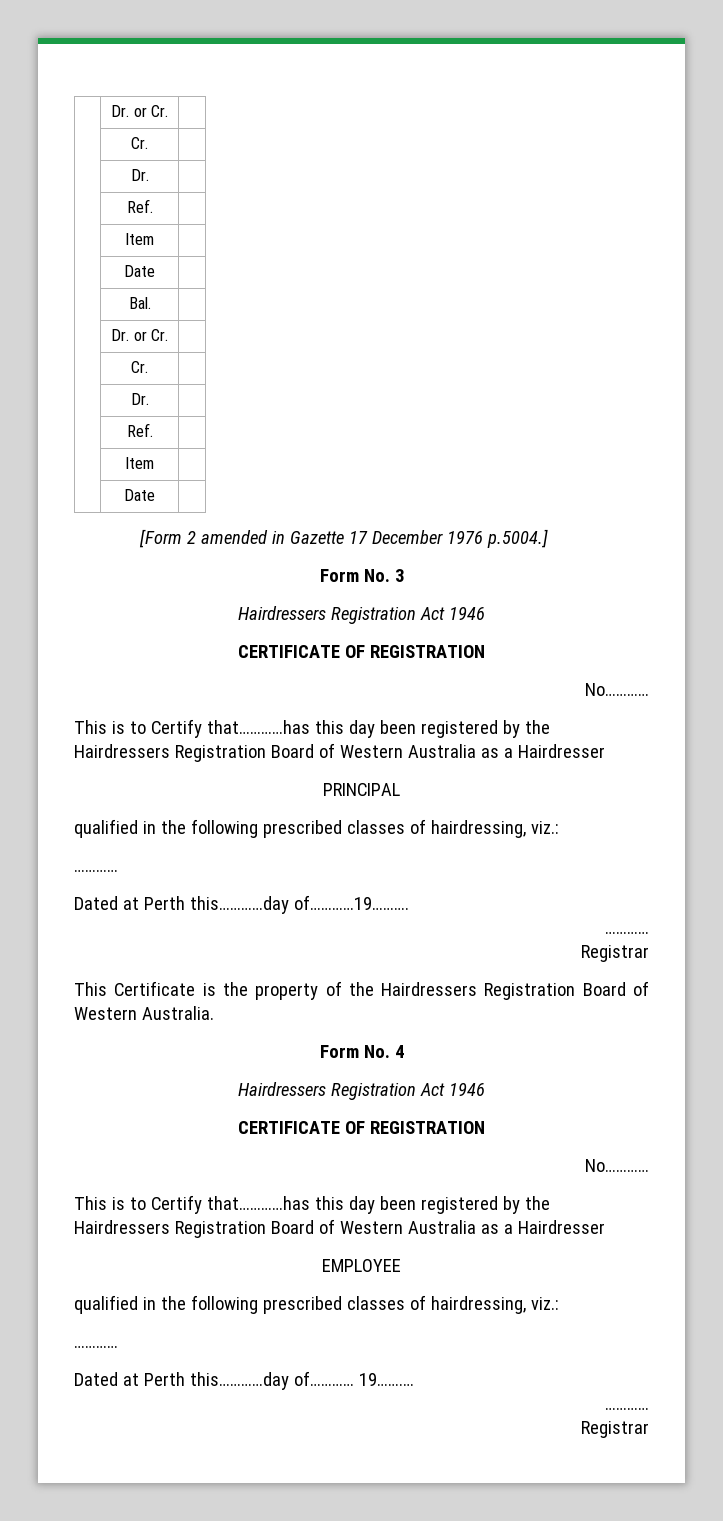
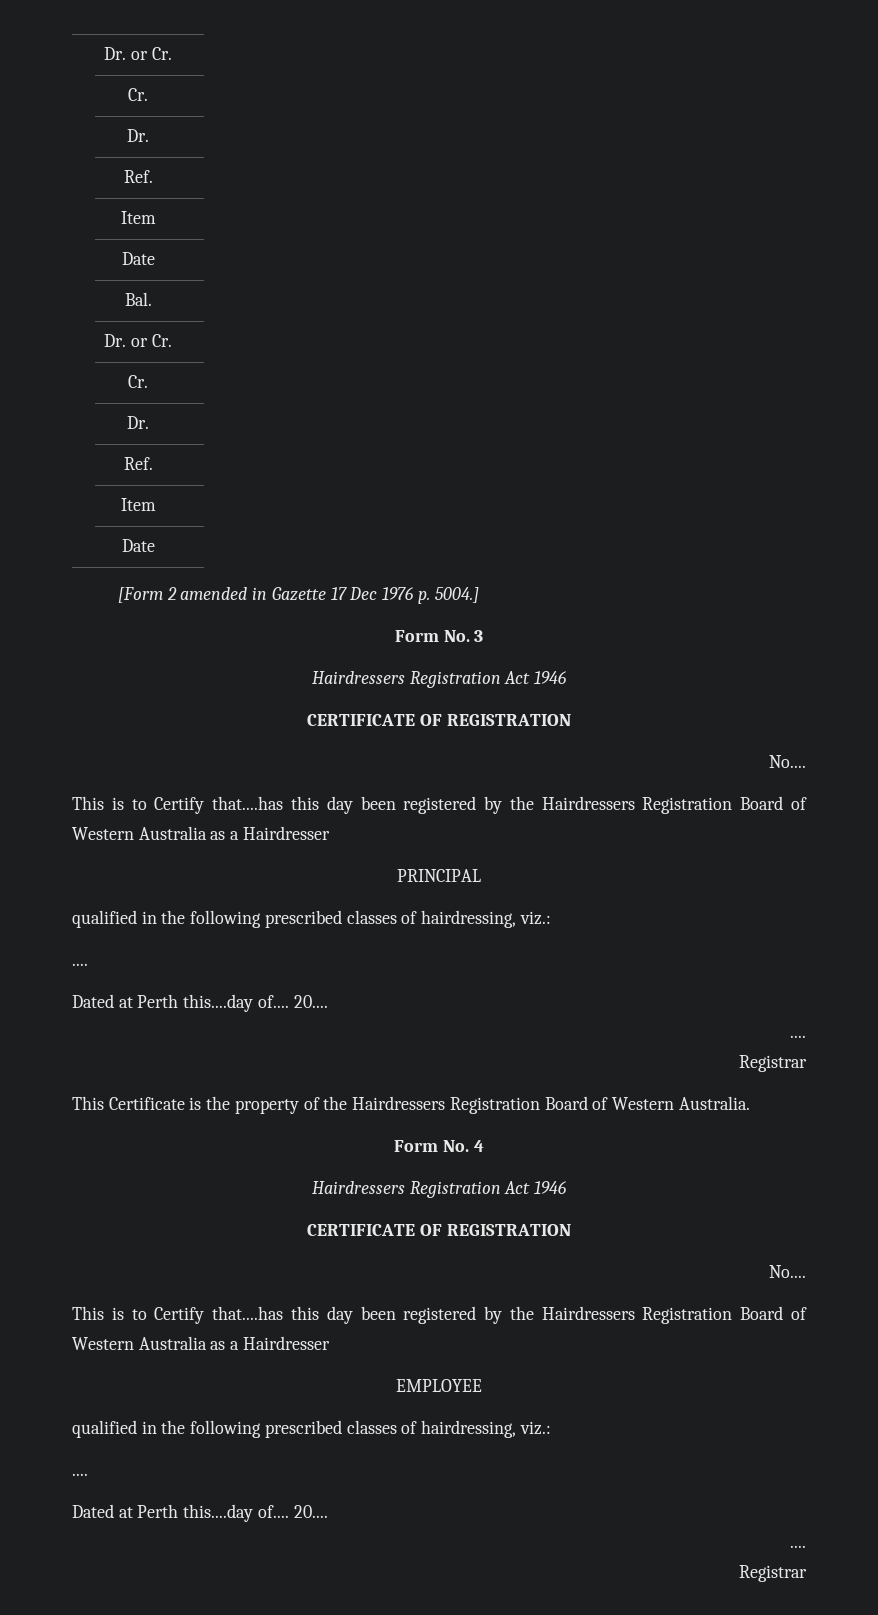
[372,529,549,548] December 1976 p.5004.] -> [349,587,479,604] Dec 1976 p. 5004.]
[585,683,649,696] [74,719,310,738] No………… // This is to Certify that…………has -> [769,755,806,768] [72,796,284,814] No.... // This is to Certify that....has
[74,869,118,872] [74,895,409,914] [605,931,649,934] ………… // Dated at Perth this…………day of…………19………. // ………… -> [72,963,88,966] [72,994,328,1012] [790,1035,806,1038] .... // Dated at Perth this....day of.... 20.... // ....
[585,1159,649,1172] [74,1195,310,1214] No………… // This is to Certify that…………has -> [769,1265,806,1278] [72,1306,284,1324] No.... // This is to Certify that....has
[74,1345,118,1348] [74,1371,414,1390] [605,1407,649,1410] ………… // Dated at Perth this…………day of………… 19…….… // ………… -> [72,1473,88,1476] [72,1504,328,1522] [790,1545,806,1548] .... // Dated at Perth this....day of.... 20.... // ....

